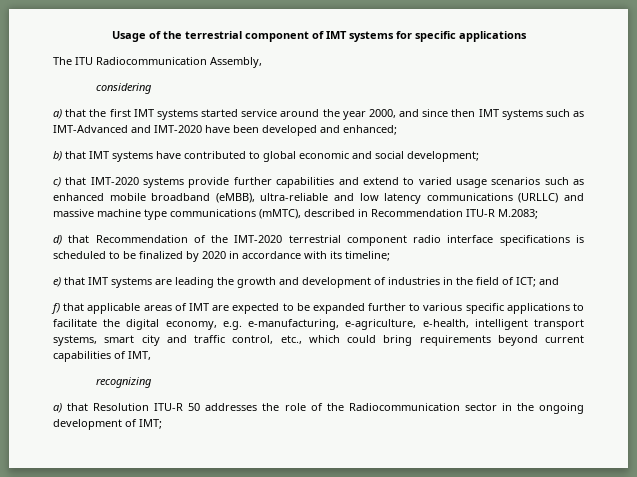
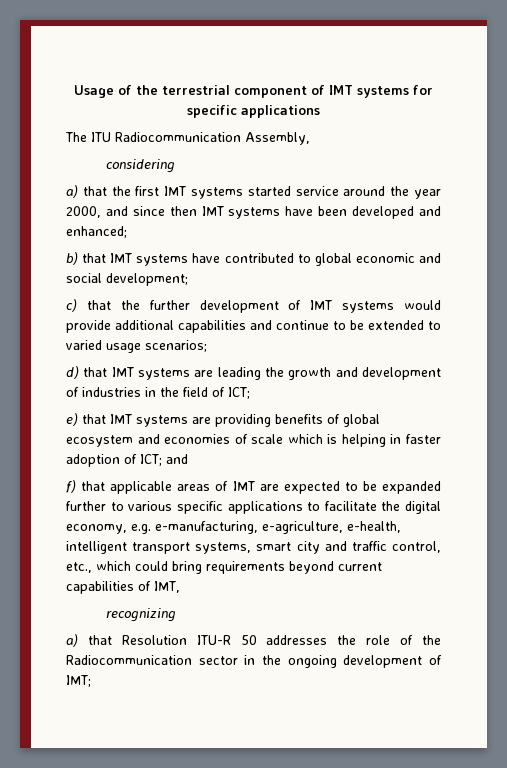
[545,109,585,117] [53,125,202,133] such as IMT-Advanced and IMT-2020 -> (281, 213) none
[90,177,584,188] [53,193,585,204] [53,209,538,220] [53,235,584,246] [53,251,390,262] [53,277,61,287] IMT-2020 systems provide further capabilities and extend to varied usage scenarios such as enhanced mobile broadband (eMBB), ultra-reliable and low latency communications (URLLC) and massive machine type communications (mMTC), described in Recommendation ITU-R M.2083; // d) that Recommendation of the IMT-2020 terrestrial component radio interface specifications is scheduled to be finalized by 2020 in accordance with its timeline; // e) -> [120,300,441,313] [66,320,441,333] [66,340,207,353] [66,366,79,379] the further development of IMT systems would provide additional capabilities and continue to be extended to varied usage scenarios; // d)
(536, 282) none -> [66,413,380,427] [66,434,441,447] [66,454,162,467] // e) that IMT systems are providing benefits of global ecosystem and economies of scale which is helping in faster adoption of ICT;

